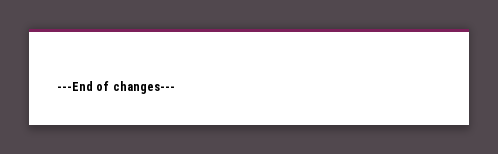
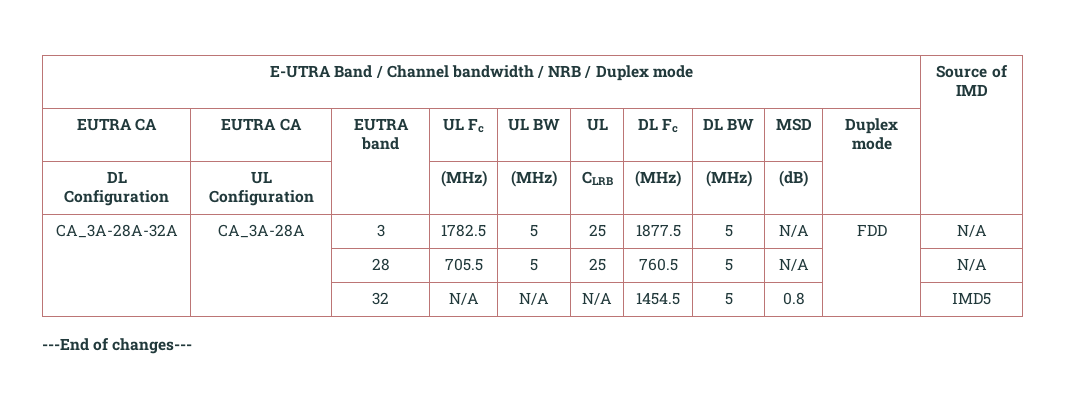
(57, 86) none -> [270,65,693,81] [936,65,1008,78] [955,84,988,96] [76,118,158,131] [221,118,302,131] [353,118,409,131] [361,137,399,150] [442,118,485,133] [507,118,561,131] [586,118,608,131] [637,118,679,133] [702,118,755,130] [775,118,812,131] [845,118,898,134] [851,137,892,150] [106,171,127,183] [64,190,169,206] [250,171,272,184] [208,190,314,206] [440,170,487,187] [511,170,557,187] [581,171,613,185] [635,170,681,187] [705,170,752,187] [779,170,808,187] [55,224,178,238] [217,224,305,238] [376,224,385,237] [441,224,486,237] [530,224,538,237] [588,224,606,237] [635,224,681,237] [724,224,733,237] [778,224,809,237] [856,224,887,236] [956,224,987,237] [371,258,390,271] [444,258,483,271] [530,258,538,271] [588,258,606,271] [638,258,678,271] [724,258,733,271] [778,258,809,271] [956,258,987,271] [372,292,389,305] [448,292,479,305] [519,292,549,305] [582,292,612,305] [636,292,680,305] [724,292,733,305] [782,292,805,305] [952,292,991,305] E-UTRA Band / Channel bandwidth / NRB / Duplex mode | Source of IMD // EUTRA CA | EUTRA CA | EUTRA band | UL Fc | UL BW | UL | DL Fc | DL BW | MSD | Duplex mode | // DL Configuration | UL Configuration | | (MHz) | (MHz) | CLRB | (MHz) | (MHz) | (dB) | | // CA_3A-28A-32A | CA_3A-28A | 3 | 1782.5 | 5 | 25 | 1877.5 | 5 | N/A | FDD | N/A // | | 28 | 705.5 | 5 | 25 | 760.5 | 5 | N/A | | N/A // | | 32 | N/A | N/A | N/A | 1454.5 | 5 | 0.8 | | IMD5 //

